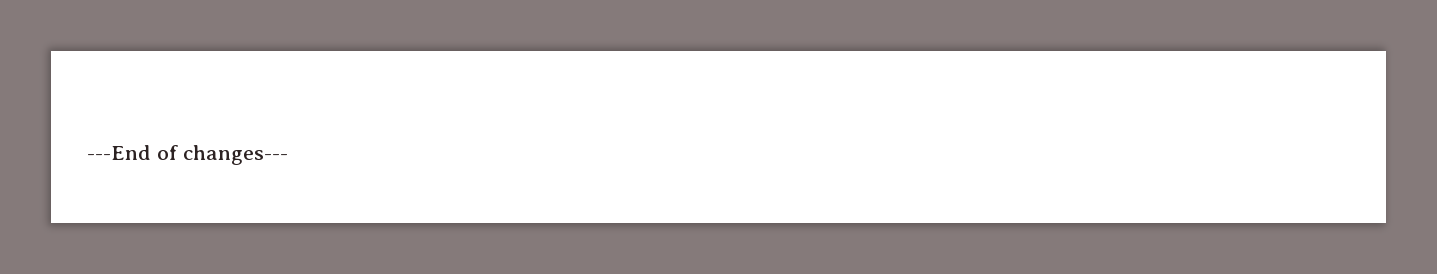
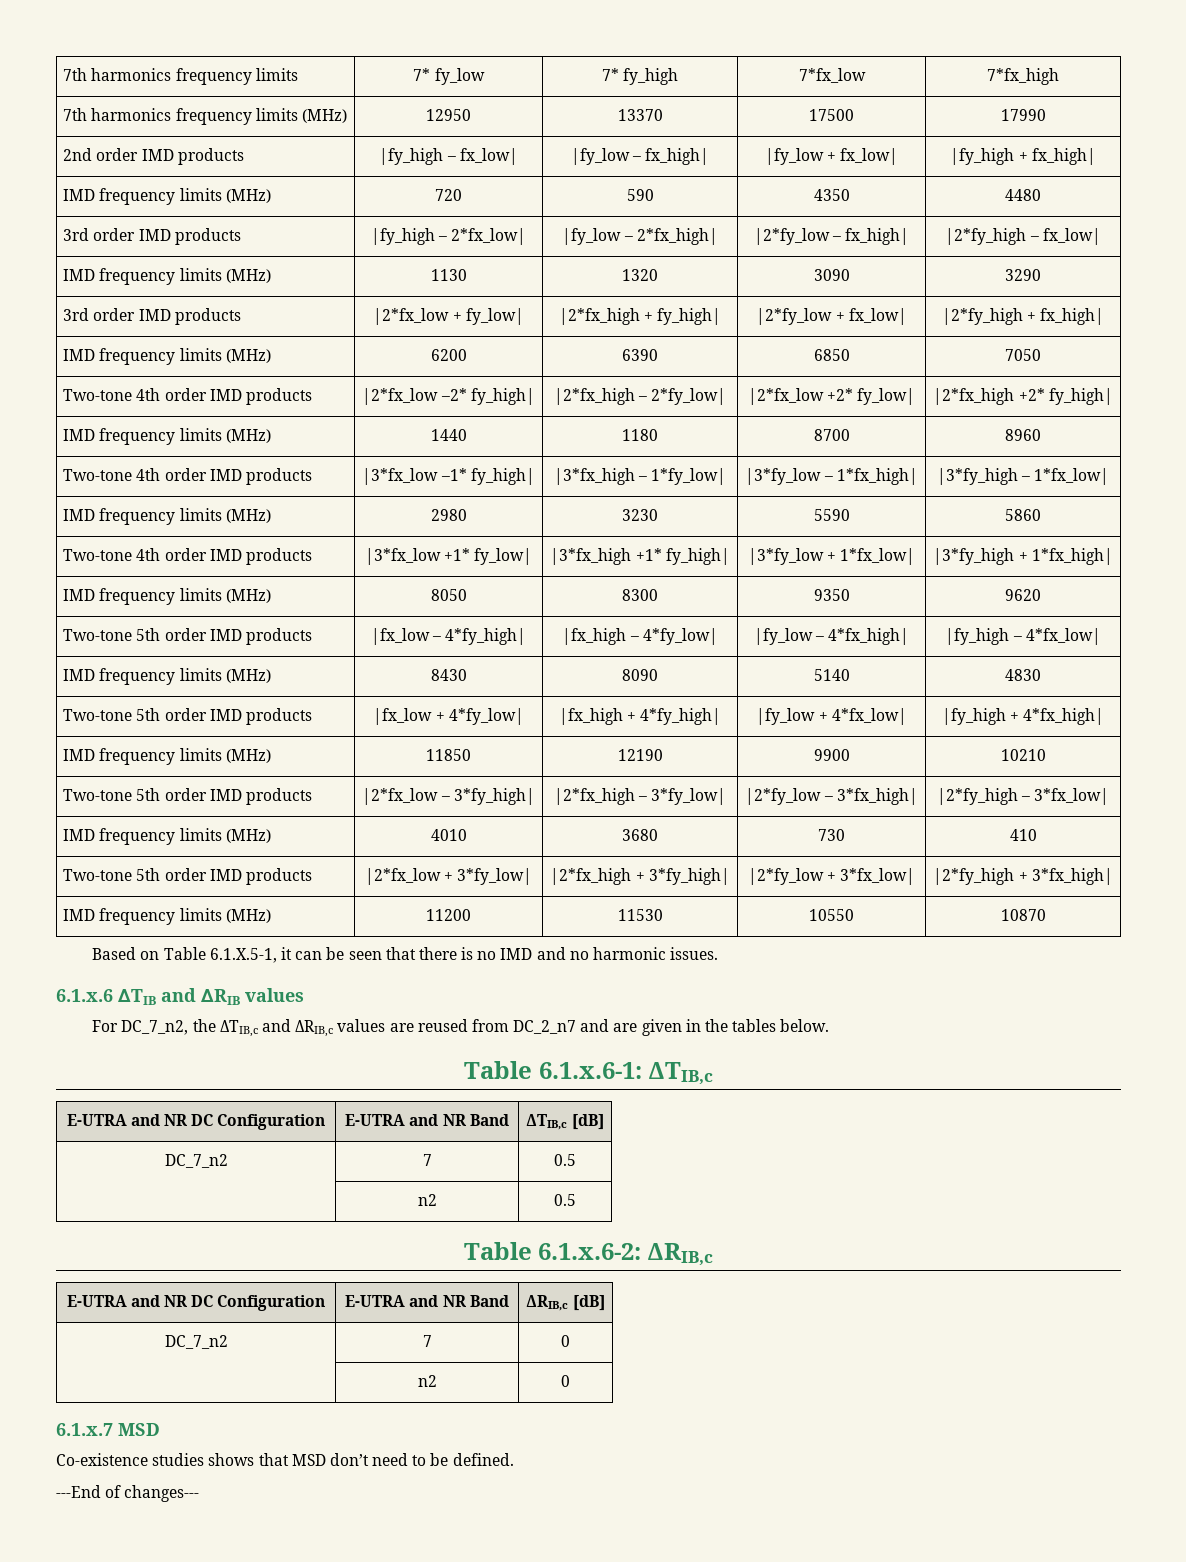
(87, 152) none -> [63,68,298,85] [413,68,485,85] [601,68,679,85] [798,68,866,83] [987,68,1059,85] [63,108,347,125] [426,109,471,121] [617,109,663,121] [809,109,854,121] [1000,109,1046,121] [63,148,244,165] [379,148,518,165] [570,148,710,165] [764,148,899,165] [950,148,1096,165] [63,188,271,205] [435,189,462,201] [626,189,654,201] [813,189,850,201] [1005,189,1041,201] [63,228,241,245] [370,228,527,245] [562,228,718,245] [753,228,910,245] [945,228,1101,245] [63,268,271,285] [430,269,467,281] [622,269,658,281] [813,269,850,281] [1005,269,1041,281] [63,308,241,325] [373,308,524,325] [558,308,722,325] [756,308,907,325] [941,308,1105,325] [63,348,271,365] [430,349,467,361] [622,349,658,361] [813,349,850,361] [1005,349,1041,361] [63,388,312,405] [362,388,535,405] [553,388,727,405] [747,388,916,405] [933,388,1113,405] [63,428,271,445] [430,429,467,441] [622,429,658,441] [813,429,850,441] [1005,429,1041,441] [63,468,312,485] [362,468,535,485] [553,468,727,485] [745,468,918,485] [936,468,1110,485] [63,508,271,525] [430,509,467,521] [622,509,658,521] [813,509,850,521] [1005,509,1041,521] [63,548,312,565] [364,548,533,565] [550,548,730,565] [747,548,916,565] [933,548,1113,565] [63,588,271,605] [430,589,467,601] [622,589,658,601] [813,589,850,601] [1005,589,1041,601] [63,628,312,645] [370,628,527,645] [562,628,718,645] [753,628,910,645] [945,628,1101,645] [63,668,271,685] [430,669,467,681] [622,669,658,681] [813,669,850,681] [1005,669,1041,681] [63,708,312,725] [373,708,524,725] [558,708,722,725] [756,708,907,725] [941,708,1105,725] [63,748,271,765] [426,749,471,761] [617,749,663,761] [813,749,850,761] [1000,749,1046,761] [63,788,312,805] [362,788,535,805] [553,788,727,805] [745,788,918,805] [936,788,1110,805] [63,828,271,845] [430,829,467,841] [622,829,658,841] [818,829,845,841] [1009,829,1037,841] [63,868,312,885] [364,868,533,885] [550,868,730,885] [747,868,916,885] [933,868,1113,885] [63,908,271,925] [426,909,471,921] [617,909,663,921] [809,909,854,921] [1000,909,1046,921] [92,947,719,963] [56,988,304,1005] [92,1019,830,1037] [464,1061,713,1085] [66,1114,326,1130] [345,1114,509,1126] [526,1114,604,1130] [164,1154,228,1168] [422,1154,432,1166] [554,1154,576,1166] [417,1194,437,1206] [554,1194,576,1206] [463,1242,714,1266] [66,1295,326,1311] [345,1295,509,1307] [526,1295,605,1311] [164,1335,228,1349] [422,1335,432,1347] [561,1335,570,1347] [417,1375,437,1387] [561,1375,570,1387] [56,1423,160,1436] [56,1453,514,1466] 7th harmonics frequency limits | 7* fy_low | 7* fy_high | 7*fx_low | 7*fx_high // 7th harmonics frequency limits (MHz) | 12950 | 13370 | 17500 | 17990 // 2nd order IMD products | |fy_high – fx_low| | |fy_low – fx_high| | |fy_low + fx_low| | |fy_high + fx_high| // IMD frequency limits (MHz) | 720 | 590 | 4350 | 4480 // 3rd order IMD products | |fy_high – 2*fx_low| | |fy_low – 2*fx_high| | |2*fy_low – fx_high| | |2*fy_high – fx_low| // IMD frequency limits (MHz) | 1130 | 1320 | 3090 | 3290 // 3rd order IMD products | |2*fx_low + fy_low| | |2*fx_high + fy_high| | |2*fy_low + fx_low| | |2*fy_high + fx_high| // IMD frequency limits (MHz) | 6200 | 6390 | 6850 | 7050 // Two-tone 4th order IMD products | |2*fx_low –2* fy_high| | |2*fx_high – 2*fy_low| | |2*fx_low +2* fy_low| | |2*fx_high +2* fy_high| // IMD frequency limits (MHz) | 1440 | 1180 | 8700 | 8960 // Two-tone 4th order IMD products | |3*fx_low –1* fy_high| | |3*fx_high – 1*fy_low| | |3*fy_low – 1*fx_high| | |3*fy_high – 1*fx_low| // IMD frequency limits (MHz) | 2980 | 3230 | 5590 | 5860 // Two-tone 4th order IMD products | |3*fx_low +1* fy_low| | |3*fx_high +1* fy_high| | |3*fy_low + 1*fx_low| | |3*fy_high + 1*fx_high| // IMD frequency limits (MHz) | 8050 | 8300 | 9350 | 9620 // Two-tone 5th order IMD products | |fx_low – 4*fy_high| | |fx_high – 4*fy_low| | |fy_low – 4*fx_high| | |fy_high – 4*fx_low| // IMD frequency limits (MHz) | 8430 | 8090 | 5140 | 4830 // Two-tone 5th order IMD products | |fx_low + 4*fy_low| | |fx_high + 4*fy_high| | |fy_low + 4*fx_low| | |fy_high + 4*fx_high| // IMD frequency limits (MHz) | 11850 | 12190 | 9900 | 10210 // Two-tone 5th order IMD products | |2*fx_low – 3*fy_high| | |2*fx_high – 3*fy_low| | |2*fy_low – 3*fx_high| | |2*fy_high – 3*fx_low| // IMD frequency limits (MHz) | 4010 | 3680 | 730 | 410 // Two-tone 5th order IMD products | |2*fx_low + 3*fy_low| | |2*fx_high + 3*fy_high| | |2*fy_low + 3*fx_low| | |2*fy_high + 3*fx_high| // IMD frequency limits (MHz) | 11200 | 11530 | 10550 | 10870 // Based on Table 6.1.X.5-1, it can be seen that there is no IMD and no harmonic issues. // 6.1.x.6 ∆TIB and ∆RIB values // For DC_7_n2, the ΔTIB,c and ΔRIB,c values are reused from DC_2_n7 and are given in the tables below. // Table 6.1.x.6-1: ΔTIB,c // E-UTRA and NR DC Configuration | E-UTRA and NR Band | ΔTIB,c [dB] // DC_7_n2 | 7 | 0.5 // | n2 | 0.5 // Table 6.1.x.6-2: ΔRIB,c // E-UTRA and NR DC Configuration | E-UTRA and NR Band | ΔRIB,c [dB] // DC_7_n2 | 7 | 0 // | n2 | 0 // 6.1.x.7 MSD // Co-existence studies shows that MSD don’t need to be defined. //

